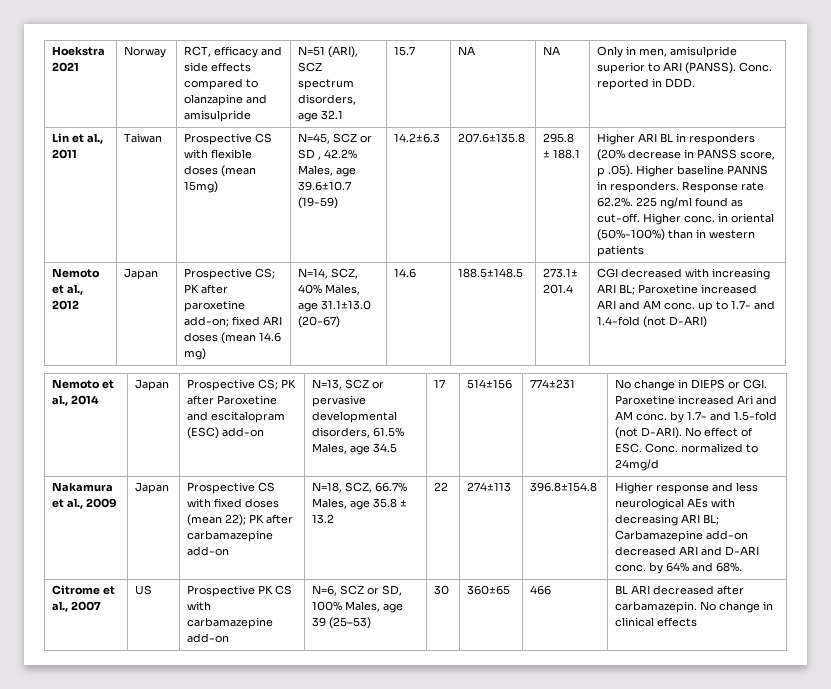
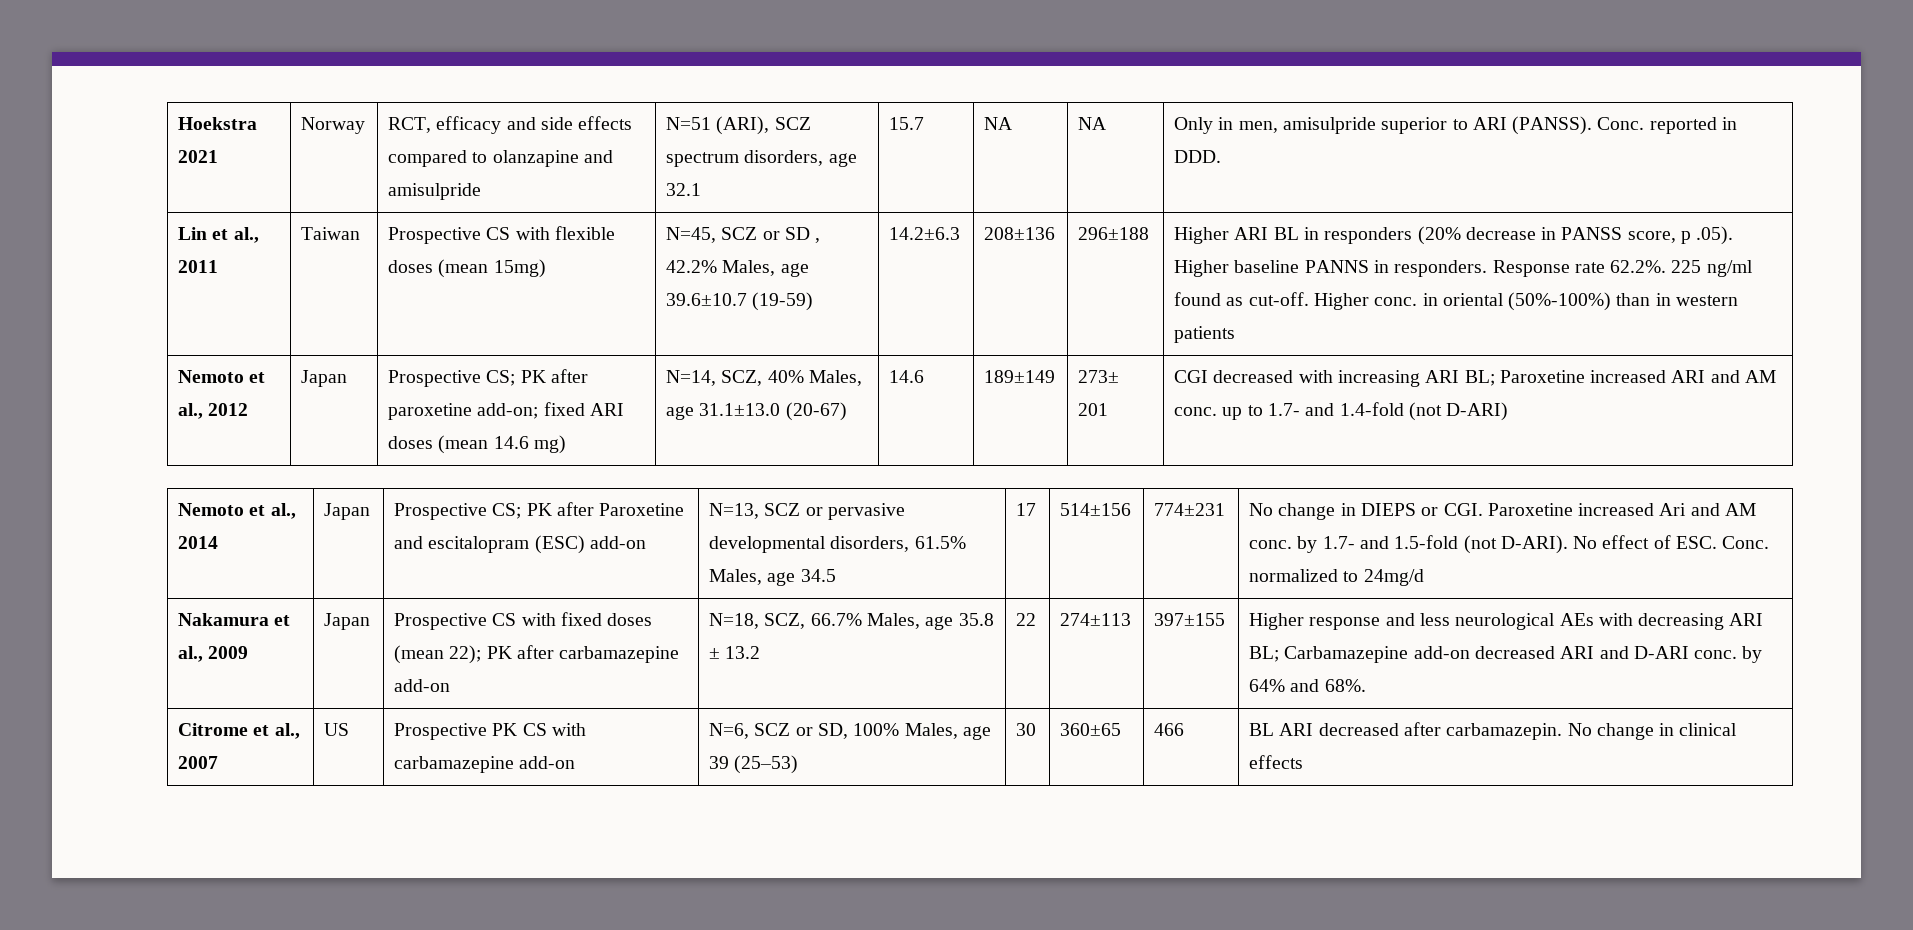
[458,133,526,143] [543,133,575,143] [543,149,581,159] 207.6±135.8 | 295.8 ± 188.1 -> [984,227,1056,240] [1078,227,1150,240] 208±136 | 296±188
[458,268,524,278] [543,268,579,278] [543,284,574,294] 188.5±148.5 | 273.1± 201.4 -> [984,370,1056,383] [1078,370,1120,383] [1078,403,1109,416] 189±149 | 273± 201
[530,482,598,492] 396.8±154.8 -> [1154,613,1226,626] 397±155

